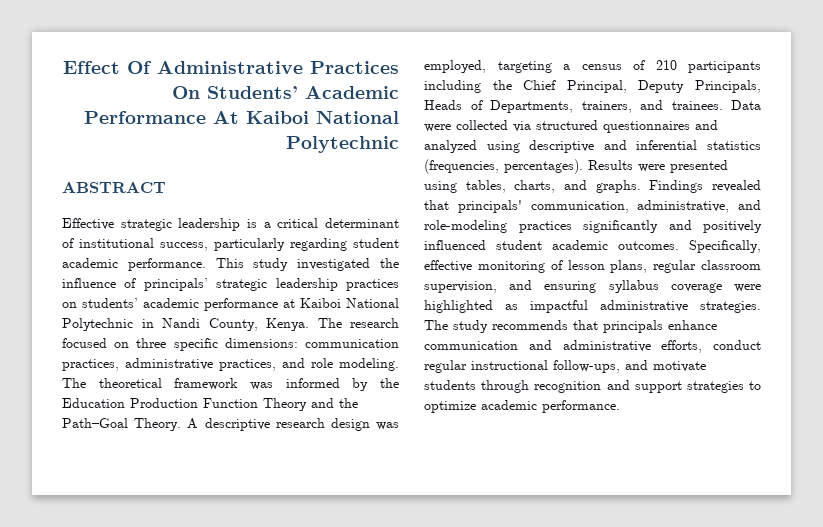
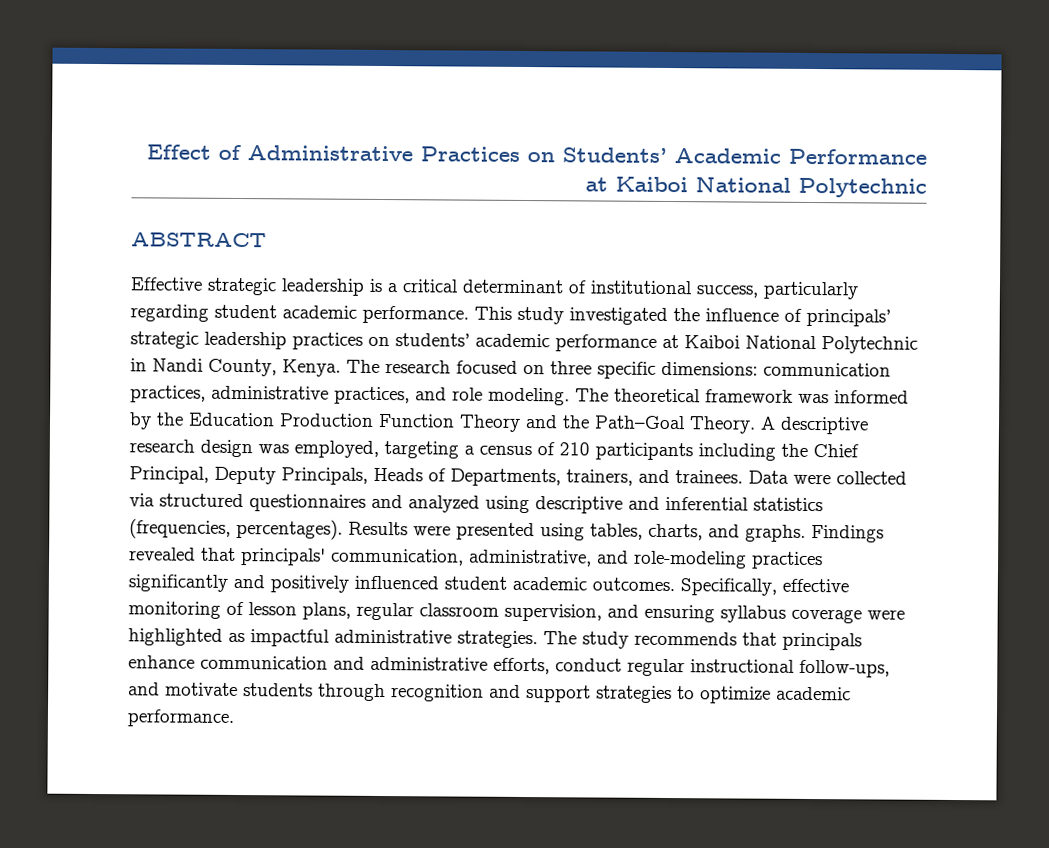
[127,61,152,74] Of -> [218,144,241,161] of
[172,86,200,99] On -> [527,152,555,163] on
[213,111,239,124] At -> [585,177,608,192] at

